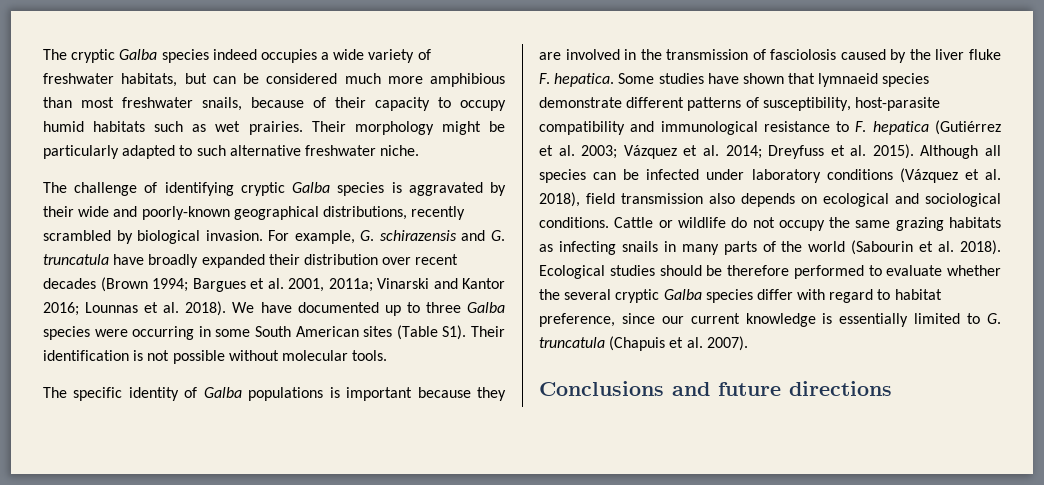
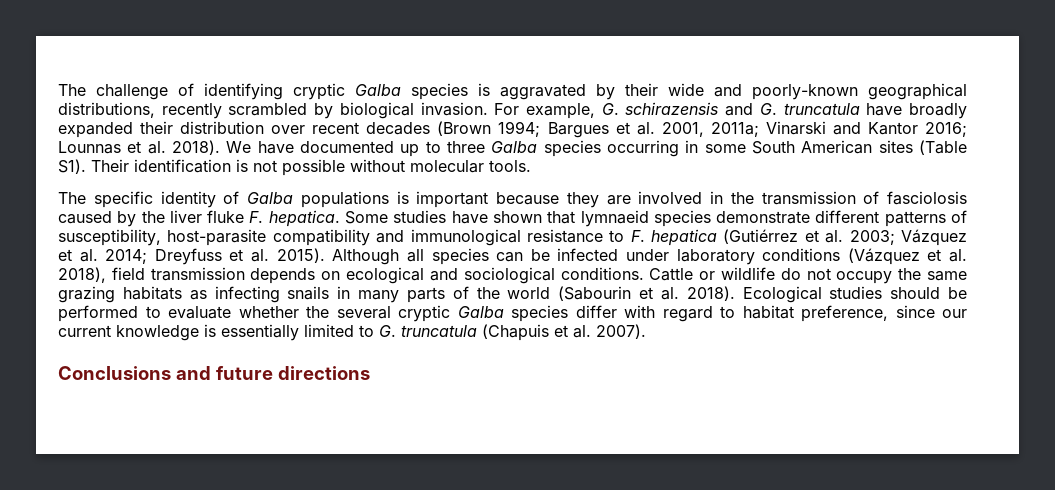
[43,49,431,63] [43,73,505,87] [43,97,506,111] [43,121,505,135] [43,145,420,159] [43,182,67,193] The cryptic Galba species indeed occupies a wide variety of freshwater habitats, but can be considered much more amphibious than most freshwater snails, because of their capacity to occupy humid habitats such as wet prairies. Their morphology might be particularly adapted to such alternative freshwater niche. // The -> [58,84,86,96] The
[94,329,128,337] were -> (601, 148) none
[709,193,735,204] also -> (245, 274) none
[727,265,789,276] therefore -> (968, 293) none

